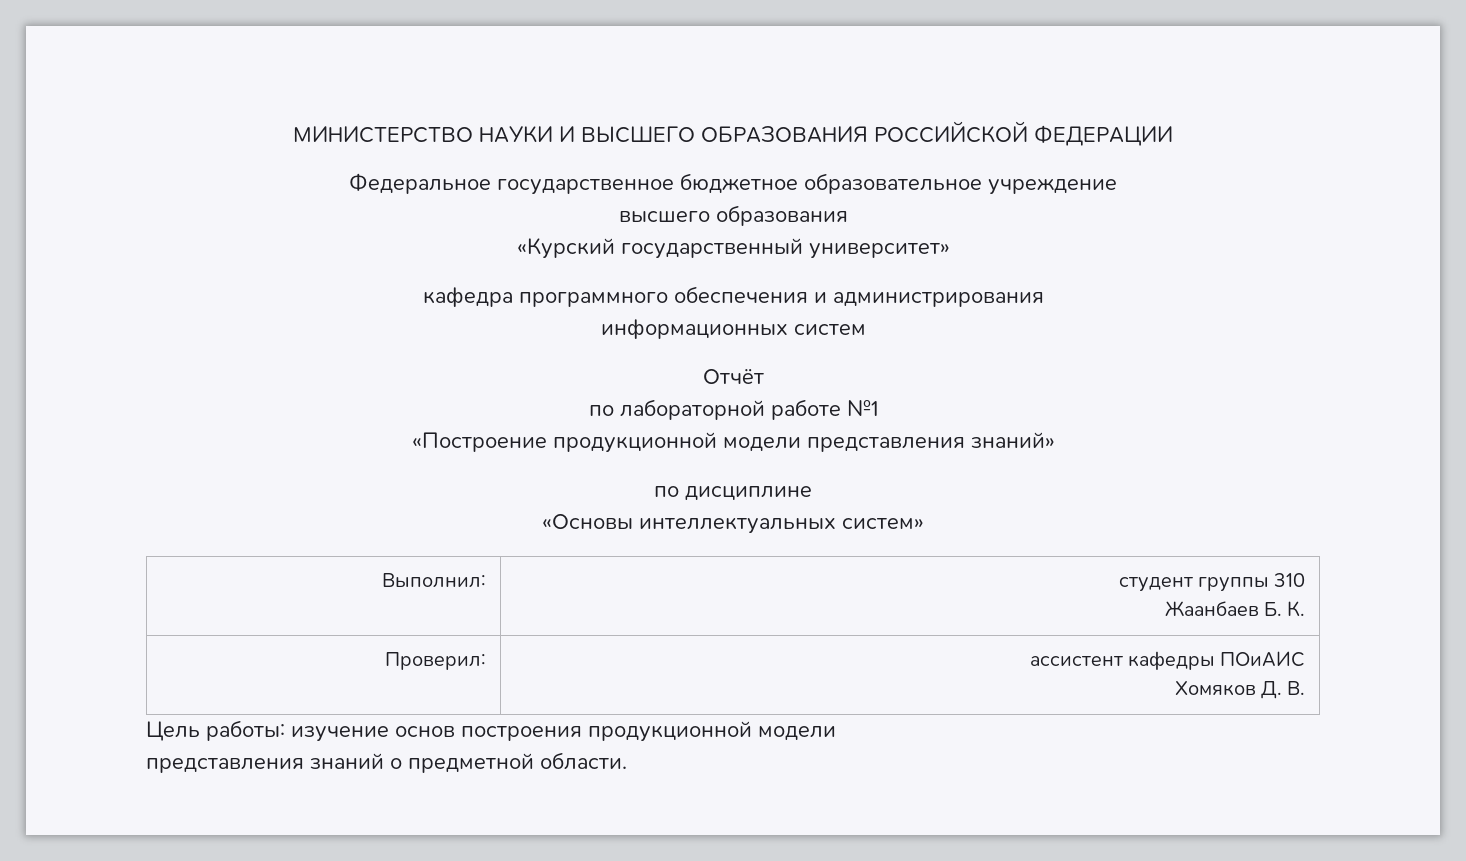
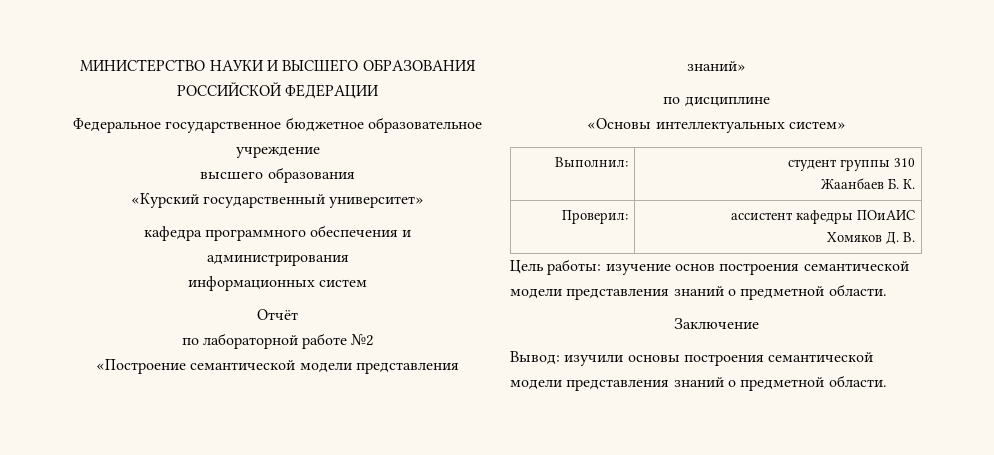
[846,400,878,416] №1 -> [351,334,374,346] №2
[552,432,717,453] продукционной -> [190,360,296,370] семантической
[588,721,836,742] [146,752,627,773] продукционной модели // представления знаний о предметной области. -> [803,261,909,271] [510,284,887,300] [674,318,759,329] [510,351,874,366] [510,375,887,391] семантической модели представления знаний о предметной области. // Заключение // Вывод: изучили основы построения семантической модели представления знаний о предметной области.

